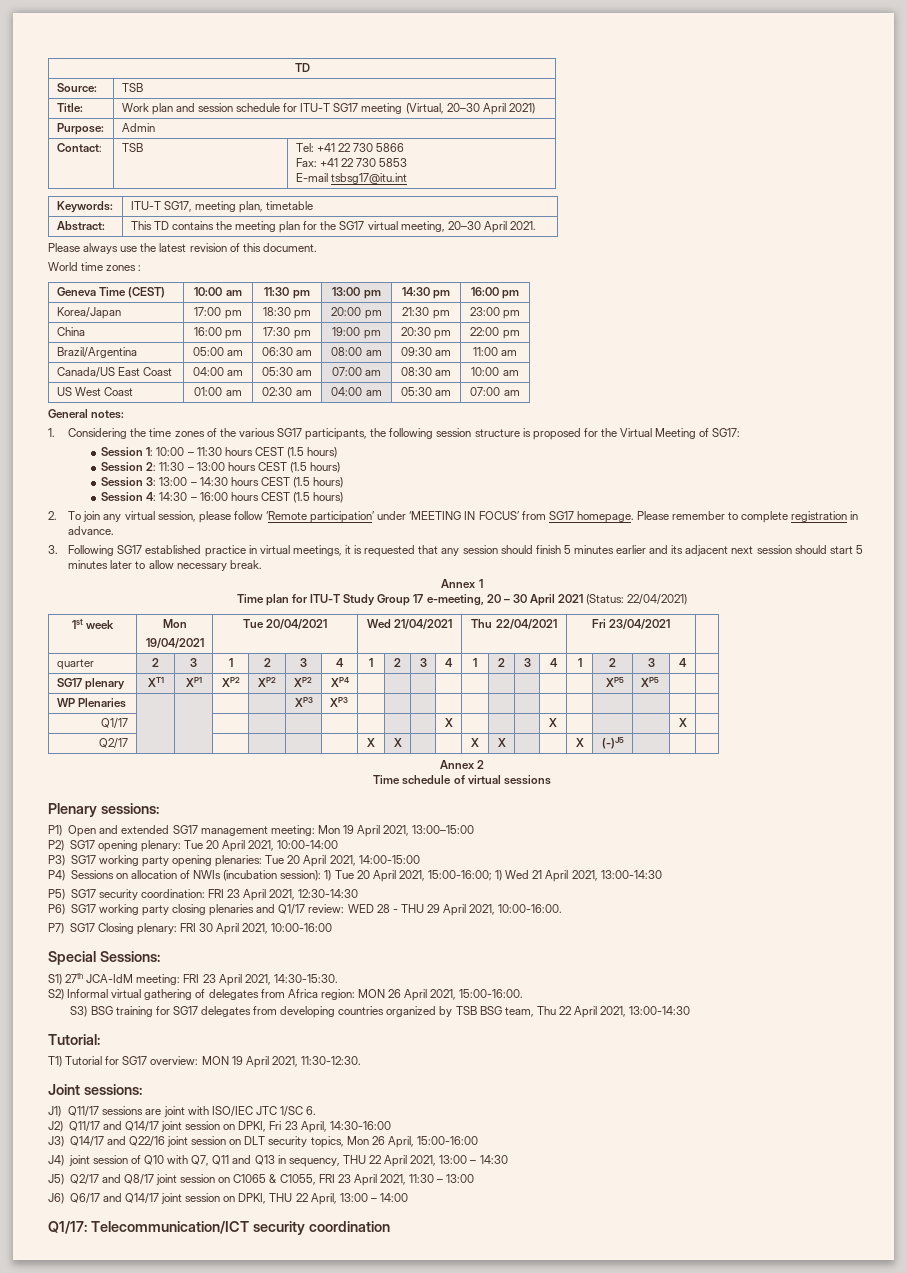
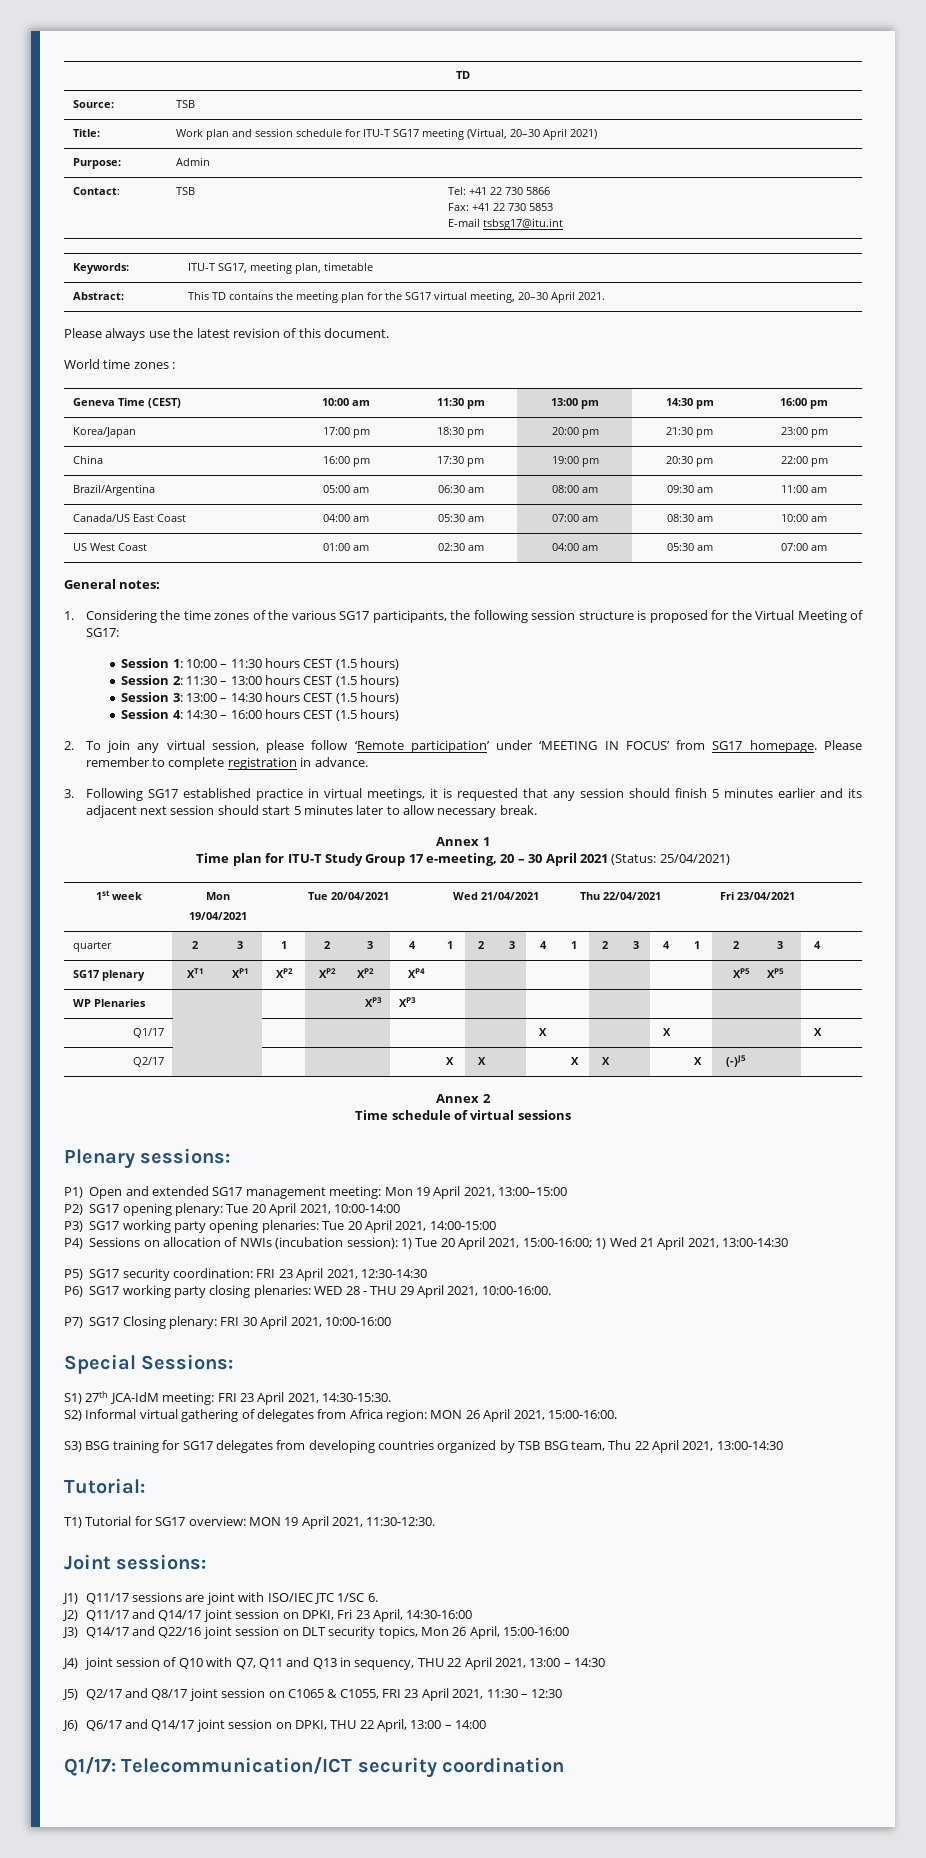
[627,594,688,605] 22/04/2021) -> [659,854,730,865] 25/04/2021)
[209,904,345,916] plenaries and Q1/17 review: -> [253,1285,311,1298] plenaries:
[446,1174,475,1183] 13:00 -> [531,1689,563,1698] 12:30

